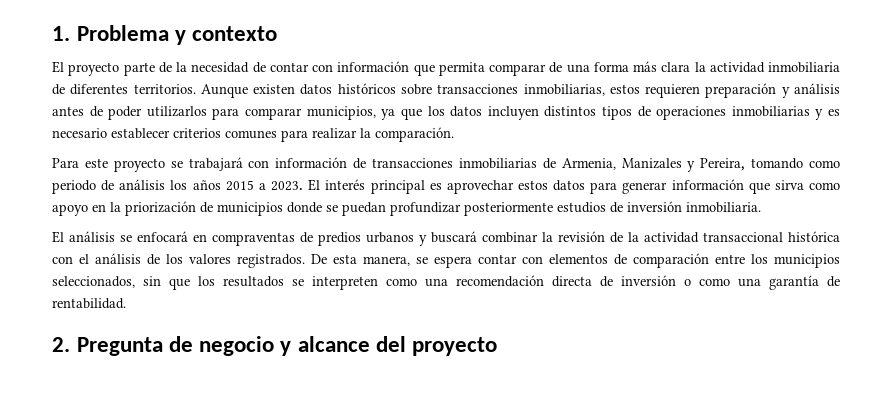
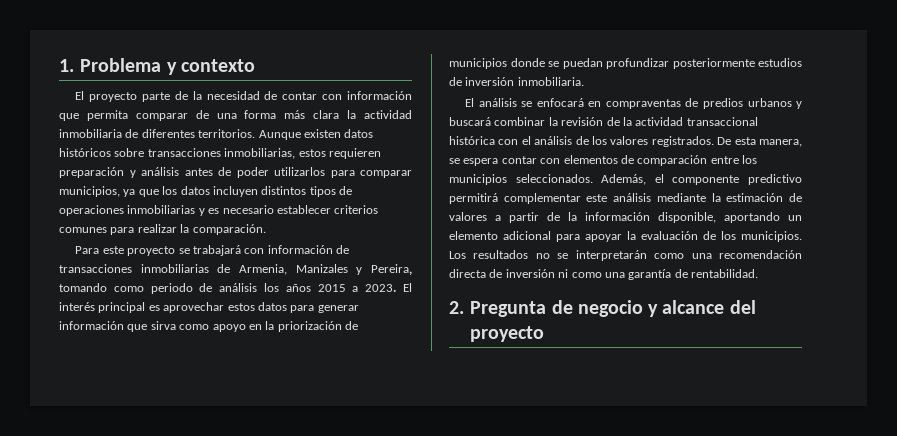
[52,276,378,290] seleccionados, sin que los resultados se interpreten -> [515,174,802,185] [449,193,802,204] [449,212,802,223] [449,231,802,242] [449,250,647,261] seleccionados. Además, el componente predictivo permitirá complementar este análisis mediante la estimación de valores a partir de la información disponible, aportando un elemento adicional para apoyar la evaluación de los municipios. Los resultados no se interpretarán
[684,279,691,286] o -> [558,269,569,278] ni

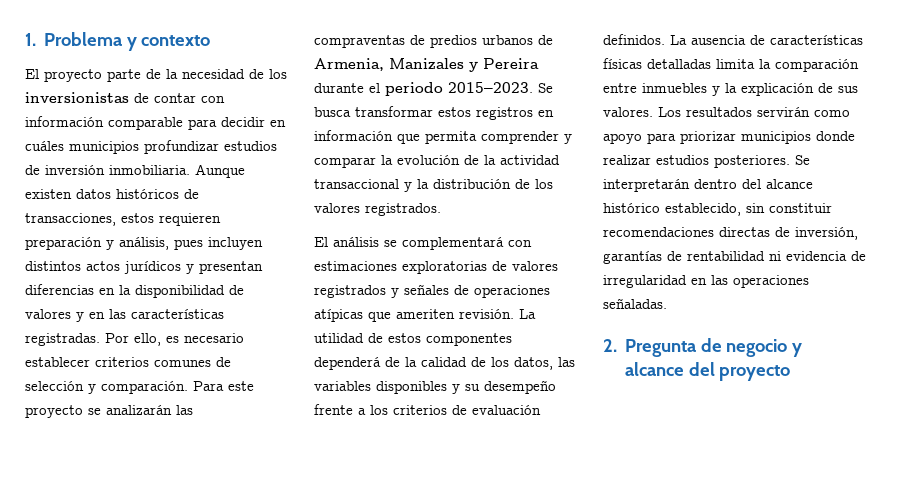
[282,91,412,100] [59,110,412,121] [59,129,256,138] contar con información que permita comparar de una forma más clara la actividad inmobiliaria de diferentes territorios. -> [269,69,287,79] [25,92,225,103] [25,116,286,130] [25,140,277,154] [25,165,190,175] los inversionistas de contar con información comparable para decidir en cuáles municipios profundizar estudios de inversión inmobiliaria.
[114,148,296,159] sobre transacciones inmobiliarias, -> [184,189,199,199] [25,213,116,226] de transacciones,
[141,167,412,178] [59,186,352,197] [59,205,205,216] análisis antes de poder utilizarlos para comparar municipios, ya que los datos incluyen distintos tipos de operaciones inmobiliarias y -> [119,237,263,250] [25,261,263,274] [25,284,244,298] [25,309,224,322] [25,333,161,346] análisis, pues incluyen distintos actos jurídicos y presentan diferencias en la disponibilidad de valores y en las características registradas. Por ello,
[110,224,190,235] para realizar la -> [216,357,231,367] [25,381,96,394] de selección y
(266, 229) // -> (188, 387) none
[192,245,350,256] [59,264,412,275] [59,283,413,294] [59,302,359,313] [59,321,358,332] [449,58,802,69] [449,77,584,86] [465,98,802,109] [449,117,758,126] [449,136,802,147] [449,155,757,166] [449,174,802,185] [449,193,802,204] [449,212,802,223] [449,231,802,242] [449,250,802,261] [449,269,758,280] trabajará con información de transacciones inmobiliarias de Armenia, Manizales y Pereira, tomando como periodo de análisis los años 2015 a 2023. El interés principal es aprovechar estos datos para generar información que sirva como apoyo en la priorización de municipios donde se puedan profundizar posteriormente estudios de inversión inmobiliaria. // El análisis se enfocará en compraventas de predios urbanos y buscará combinar la revisión de la actividad transaccional histórica con el análisis de los valores registrados. De esta manera, se espera contar con elementos de comparación entre los municipios seleccionados. Además, el componente predictivo permitirá complementar este análisis mediante la estimación de valores a partir de la información disponible, aportando un elemento adicional para apoyar la evaluación de los municipios. Los resultados no se interpretarán como una recomendación directa de inversión ni como una garantía de rentabilidad. -> [106,405,193,415] [314,35,553,48] [314,58,539,72] [314,82,553,96] [314,106,554,120] [314,130,572,144] [314,155,560,168] [314,179,553,192] [314,203,441,216] [314,237,532,250] [314,261,558,274] [314,284,550,298] [314,309,536,322] [314,333,512,346] [314,357,575,370] [314,380,556,394] [314,404,541,415] [603,34,863,45] [603,58,859,72] [603,83,858,96] [603,107,850,117] [603,131,855,144] [603,155,810,168] [603,179,813,192] [603,203,832,216] [603,227,858,240] [603,251,866,264] [603,275,809,288] [603,298,667,309] analizarán las compraventas de predios urbanos de Armenia, Manizales y Pereira durante el periodo 2015–2023. Se busca transformar estos registros en información que permita comprender y comparar la evolución de la actividad transaccional y la distribución de los valores registrados. // El análisis se complementará con estimaciones exploratorias de valores registrados y señales de operaciones atípicas que ameriten revisión. La utilidad de estos componentes dependerá de la calidad de los datos, las variables disponibles y su desempeño frente a los criterios de evaluación definidos. La ausencia de características físicas detalladas limita la comparación entre inmuebles y la explicación de sus valores. Los resultados servirán como apoyo para priorizar municipios donde realizar estudios posteriores. Se interpretarán dentro del alcance histórico establecido, sin constituir recomendaciones directas de inversión, garantías de rentabilidad ni evidencia de irregularidad en las operaciones señaladas.

